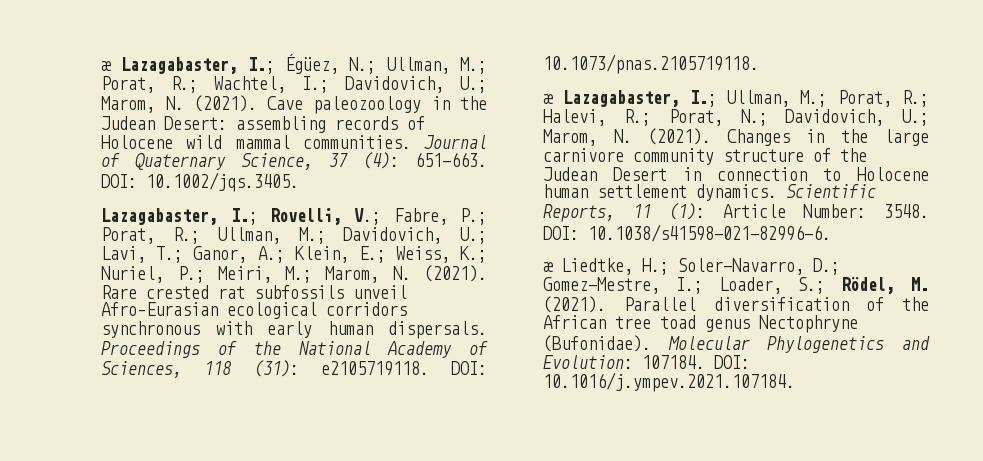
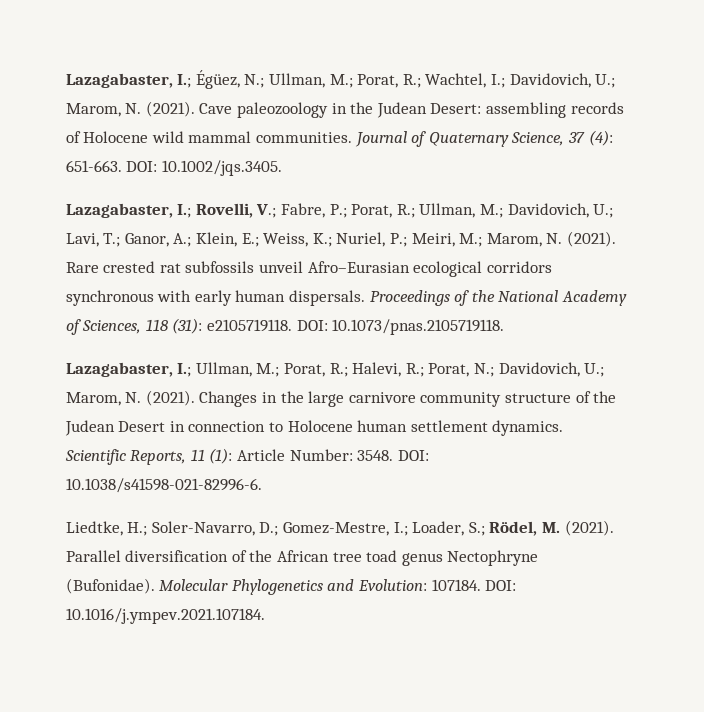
[101,61,112,71] æ -> (65, 80) none
[543,94,554,104] æ -> (505, 327) none
[543,262,554,272] æ -> (262, 485) none

